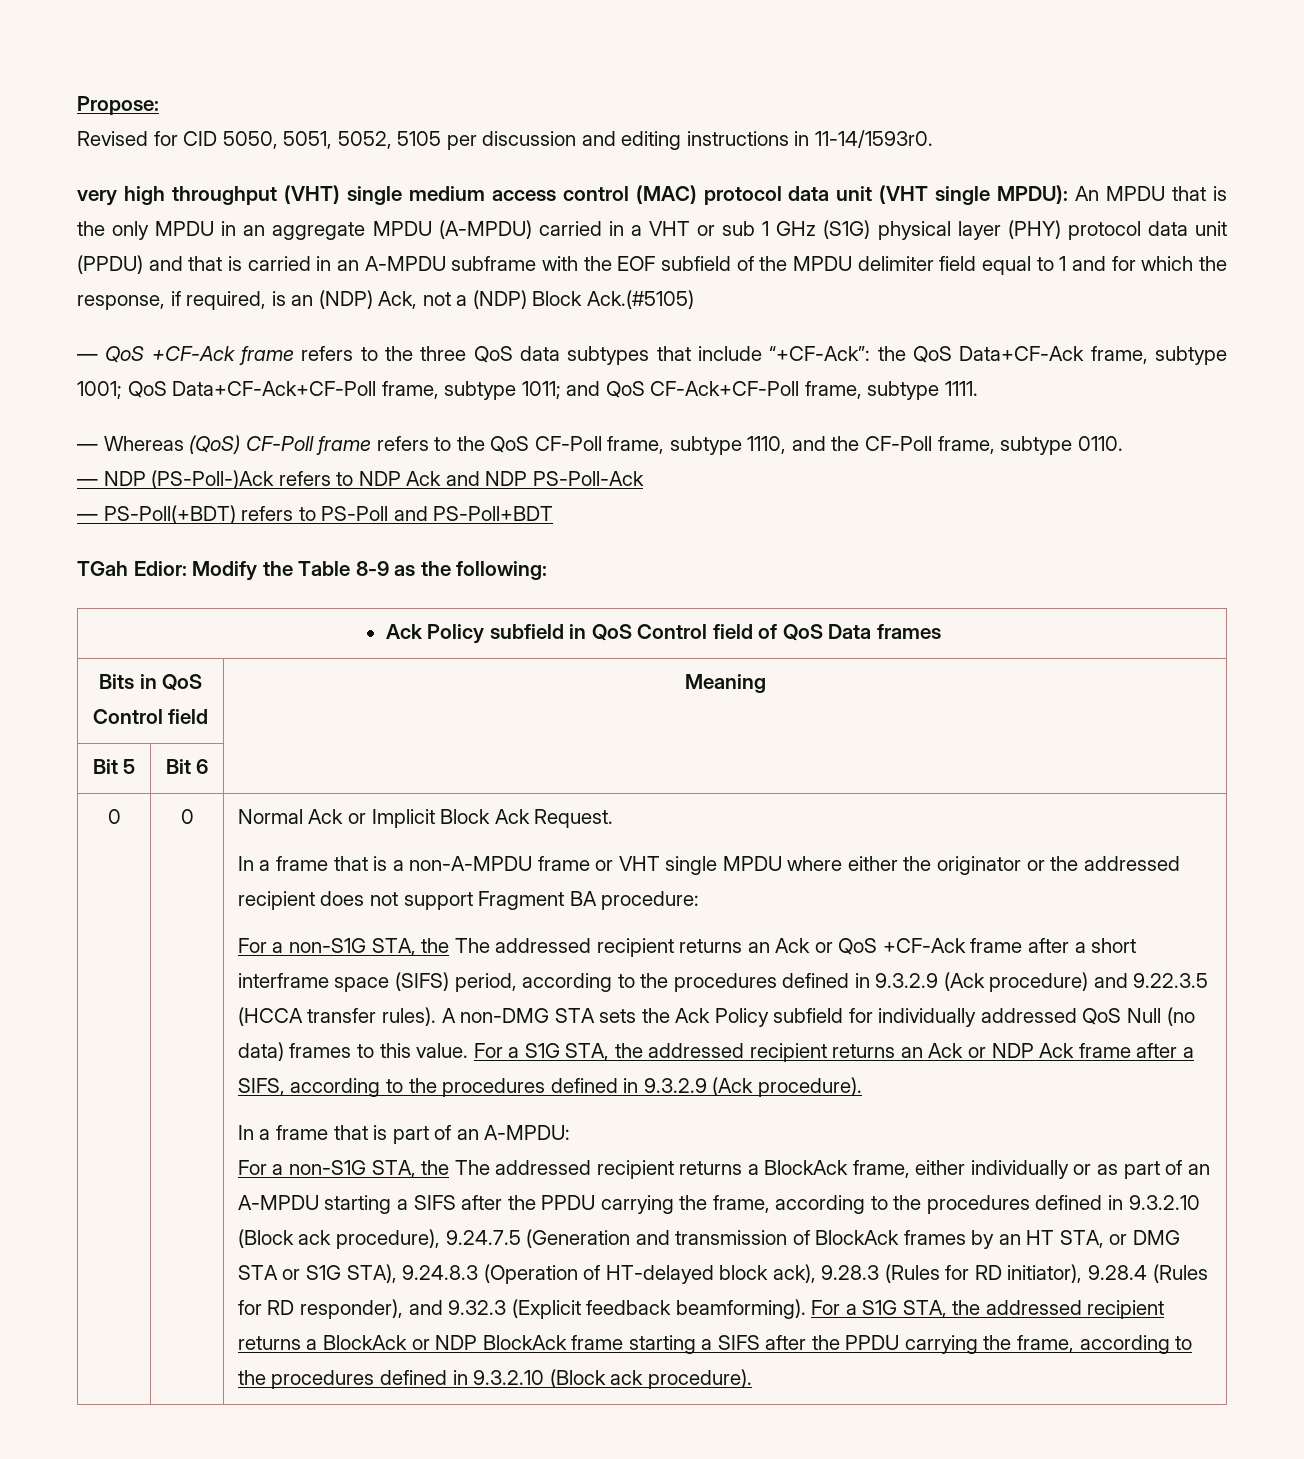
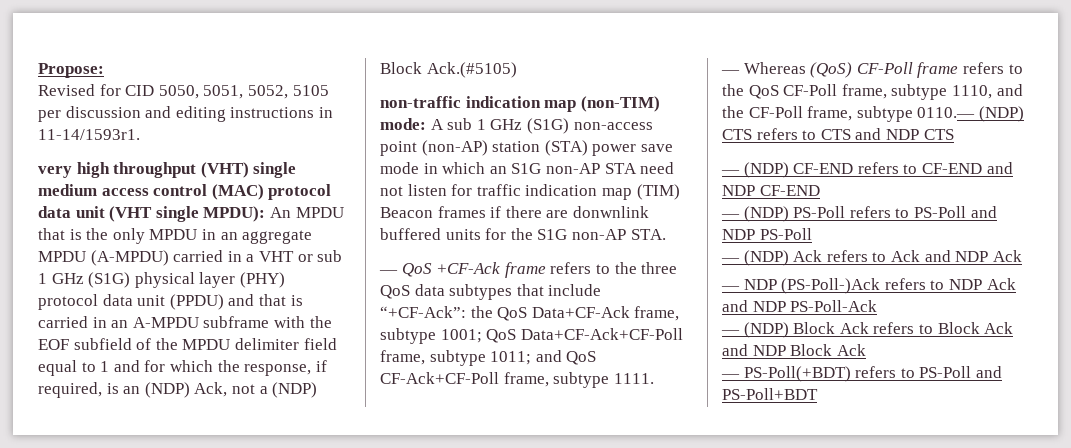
[814,130,933,148] 11-14/1593r0. -> [38,129,140,140] 11-14/1593r1.
(694, 299) none -> [380,96,660,112] [380,118,653,134] [380,140,673,156] [380,162,675,174] [380,184,680,200] [380,206,649,218] [380,228,666,240] // non-traffic indication map (non-TIM) mode: A sub 1 GHz (S1G) non-access point (non-AP) station (STA) power save mode in which an S1G non-AP STA need not listen for traffic indication map (TIM) Beacon frames if there are donwnlink buffered units for the S1G non-AP STA.
[1077,436,1123,451] 0110. -> [917,106,1024,122] [722,128,954,140] [721,162,1013,178] [722,185,820,196] [721,206,997,222] [722,228,812,240] [721,250,1022,266] 0110.— (NDP) CTS refers to CTS and NDP CTS // — (NDP) CF-END refers to CF-END and NDP CF-END // — (NDP) PS-Poll refers to PS-Poll and NDP PS-Poll // — (NDP) Ack refers to Ack and NDP Ack
(644, 478) none -> [721,322,1014,338] [722,344,866,356] // — (NDP) Block Ack refers to Block Ack and NDP Block Ack
[77,561,548,581] [385,624,941,644] [98,674,203,691] [92,709,209,724] [684,674,766,693] [92,759,136,774] [165,759,209,774] [107,809,121,824] [180,809,194,824] [237,809,614,828] [237,856,1180,875] [237,891,700,910] [237,938,1137,957] [237,972,1209,992] [237,1007,1195,1027] [237,1042,1194,1062] [237,1077,862,1097] [237,1125,571,1144] [237,1160,1210,1179] [237,1195,1200,1214] [237,1229,1180,1249] [237,1264,1208,1284] [237,1299,1165,1319] [237,1335,1193,1354] [237,1369,752,1389] // TGah Edior: Modify the Table 8-9 as the following: // Ack Policy subfield in QoS Control field of QoS Data frames // Bits in QoS Control field | Meaning // Bit 5 | Bit 6 | // 0 | 0 | Normal Ack or Implicit Block Ack Request. // In a frame that is a non-A-MPDU frame or VHT single MPDU where either the originator or the addressed recipient does not support Fragment BA procedure: // For a non-S1G STA, the The addressed recipient returns an Ack or QoS +CF-Ack frame after a short interframe space (SIFS) period, according to the procedures defined in 9.3.2.9 (Ack procedure) and 9.22.3.5 (HCCA transfer rules). A non-DMG STA sets the Ack Policy subfield for individually addressed QoS Null (no data) frames to this value. For a S1G STA, the addressed recipient returns an Ack or NDP Ack frame after a SIFS, according to the procedures defined in 9.3.2.9 (Ack procedure). // In a frame that is part of an A-MPDU: // For a non-S1G STA, the The addressed recipient returns a BlockAck frame, either individually or as part of an A-MPDU starting a SIFS after the PPDU carrying the frame, according to the procedures defined in 9.3.2.10 (Block ack procedure), 9.24.7.5 (Generation and transmission of BlockAck frames by an HT STA, or DMG STA or S1G STA), 9.24.8.3 (Operation of HT-delayed block ack), 9.28.3 (Rules for RD initiator), 9.28.4 (Rules for RD responder), and 9.32.3 (Explicit feedback beamforming). For a S1G STA, the addressed recipient returns a BlockAck or NDP BlockAck frame starting a SIFS after the PPDU carrying the frame, according to the procedures defined in 9.3.2.10 (Block ack procedure). -> (818, 394) none

